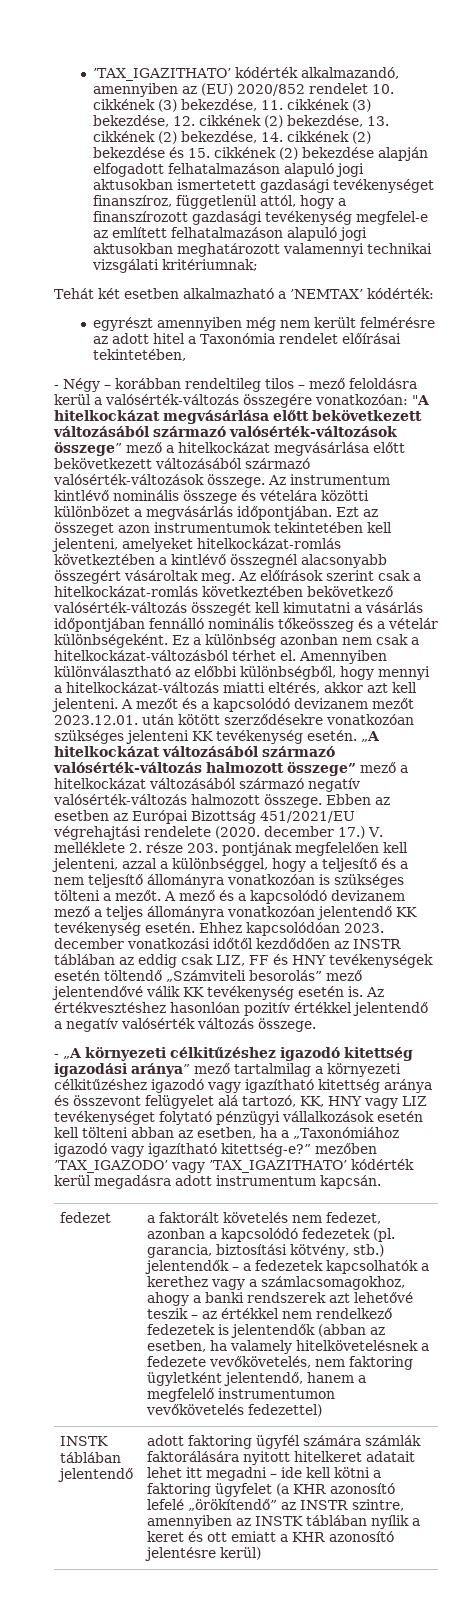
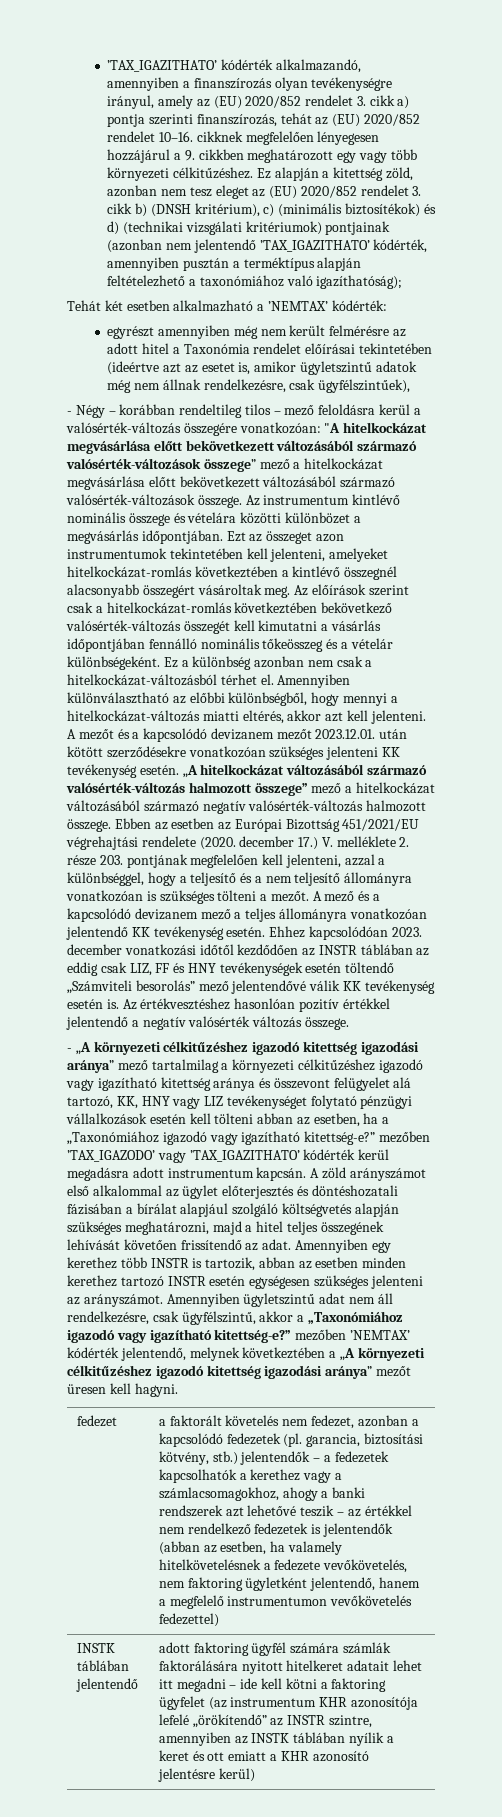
[181,83,394,96] [92,99,371,112] [92,115,389,128] [92,131,371,144] [92,147,428,161] [92,163,364,177] [92,179,434,193] [92,195,346,209] [92,211,428,225] [92,227,367,241] [92,243,432,257] [91,259,258,273] az (EU) 2020/852 rendelet 10. cikkének (3) bekezdése, 11. cikkének (3) bekezdése, 12. cikkének (2) bekezdése, 13. cikkének (2) bekezdése, 14. cikkének (2) bekezdése és 15. cikkének (2) bekezdése alapján elfogadott felhatalmazáson alapuló jogi aktusokban ismertetett gazdasági tevékenységet finanszíroz, függetlenül attól, hogy a finanszírozott gazdasági tevékenység megfelel-e az említett felhatalmazáson alapuló jogi aktusokban meghatározott valamennyi technikai vizsgálati kritériumnak; -> [183,77,393,91] [107,95,410,109] [107,113,420,127] [107,131,380,145] [107,149,417,163] [107,167,413,181] [107,185,422,199] [107,203,436,217] [107,221,391,235] [107,239,428,253] [107,257,362,271] [107,275,403,289] a finanszírozás olyan tevékenységre irányul, amely az (EU) 2020/852 rendelet 3. cikk a) pontja szerinti finanszírozás, tehát az (EU) 2020/852 rendelet 10–16. cikknek megfelelően lényegesen hozzájárul a 9. cikkben meghatározott egy vagy több környezeti célkitűzéshez. Ez alapján a kitettség zöld, azonban nem tesz eleget az (EU) 2020/852 rendelet 3. cikk b) (DNSH kritérium), c) (minimális biztosítékok) és d) (technikai vizsgálati kritériumok) pontjainak (azonban nem jelentendő ’TAX_IGAZITHATO’ kódérték, amennyiben pusztán a terméktípus alapján feltételezhető a taxonómiához való igazíthatóság);
[92,349,186,361] tekintetében, -> [358,343,432,354] [107,361,417,375] [107,379,411,393] tekintetében (ideértve azt az esetet is, amikor ügyletszintű adatok még nem állnak rendelkezésre, csak ügyfélszintűek),
(381, 1182) none -> [310,1167,426,1181] [67,1185,398,1199] [67,1203,399,1217] [67,1221,384,1235] [67,1239,391,1253] [67,1257,407,1271] [67,1275,423,1289] [67,1293,393,1307] [67,1311,403,1325] [67,1329,410,1343] [67,1347,425,1361] [67,1365,411,1379] [67,1383,178,1397] A zöld arányszámot első alkalommal az ügylet előterjesztés és döntéshozatali fázisában a bírálat alapjául szolgáló költségvetés alapján szükséges meghatározni, majd a hitel teljes összegének lehívását követően frissítendő az adat. Amennyiben egy kerethez több INSTR is tartozik, abban az esetben minden kerethez tartozó INSTR esetén egységesen szükséges jelenteni az arányszámot. Amennyiben ügyletszintű adat nem áll rendelkezésre, csak ügyfélszintű, akkor a „Taxonómiához igazodó vagy igazítható kitettség-e?” mezőben ’NEMTAX’ kódérték jelentendő, melynek következtében a „A környezeti célkitűzéshez igazodó kitettség igazodási aránya” mezőt üresen kell hagyni.
[276,1483,396,1496] (a KHR azonosító -> [208,1697,418,1710] (az instrumentum KHR azonosítója

